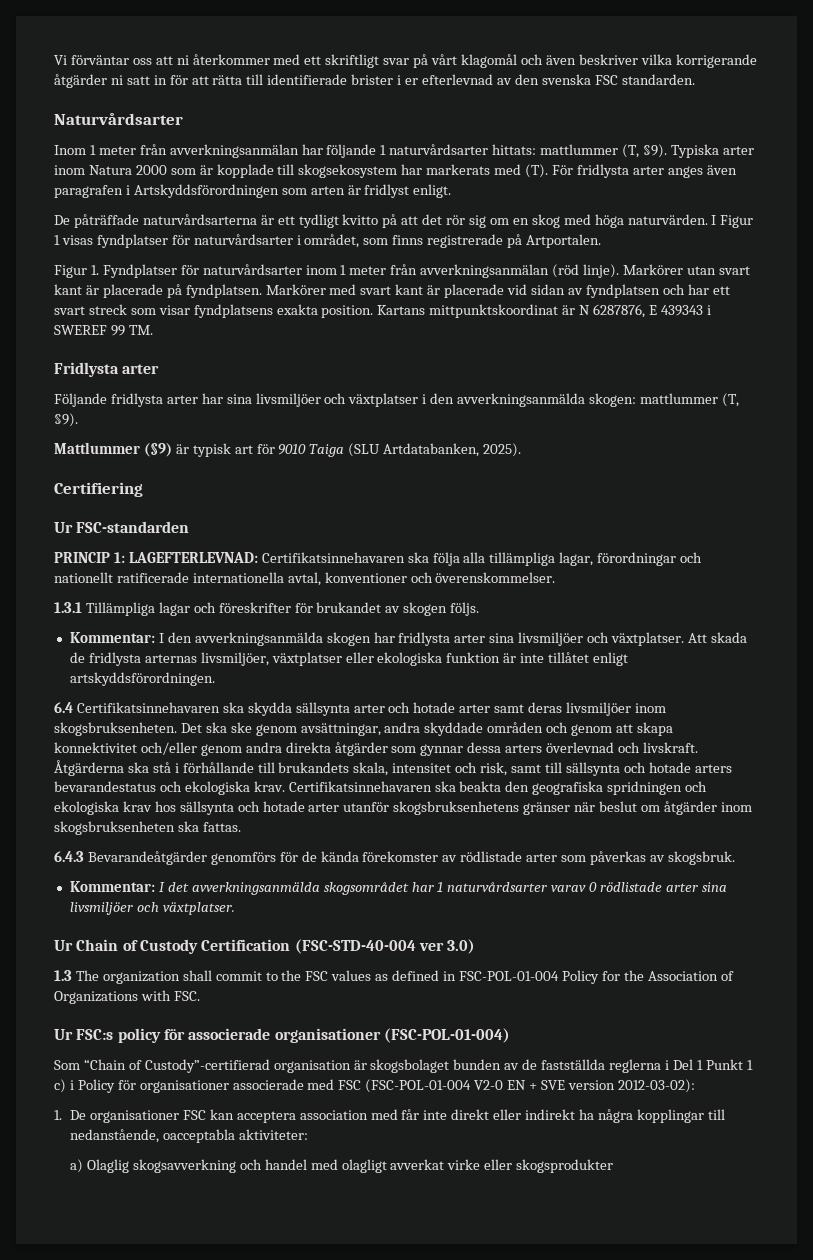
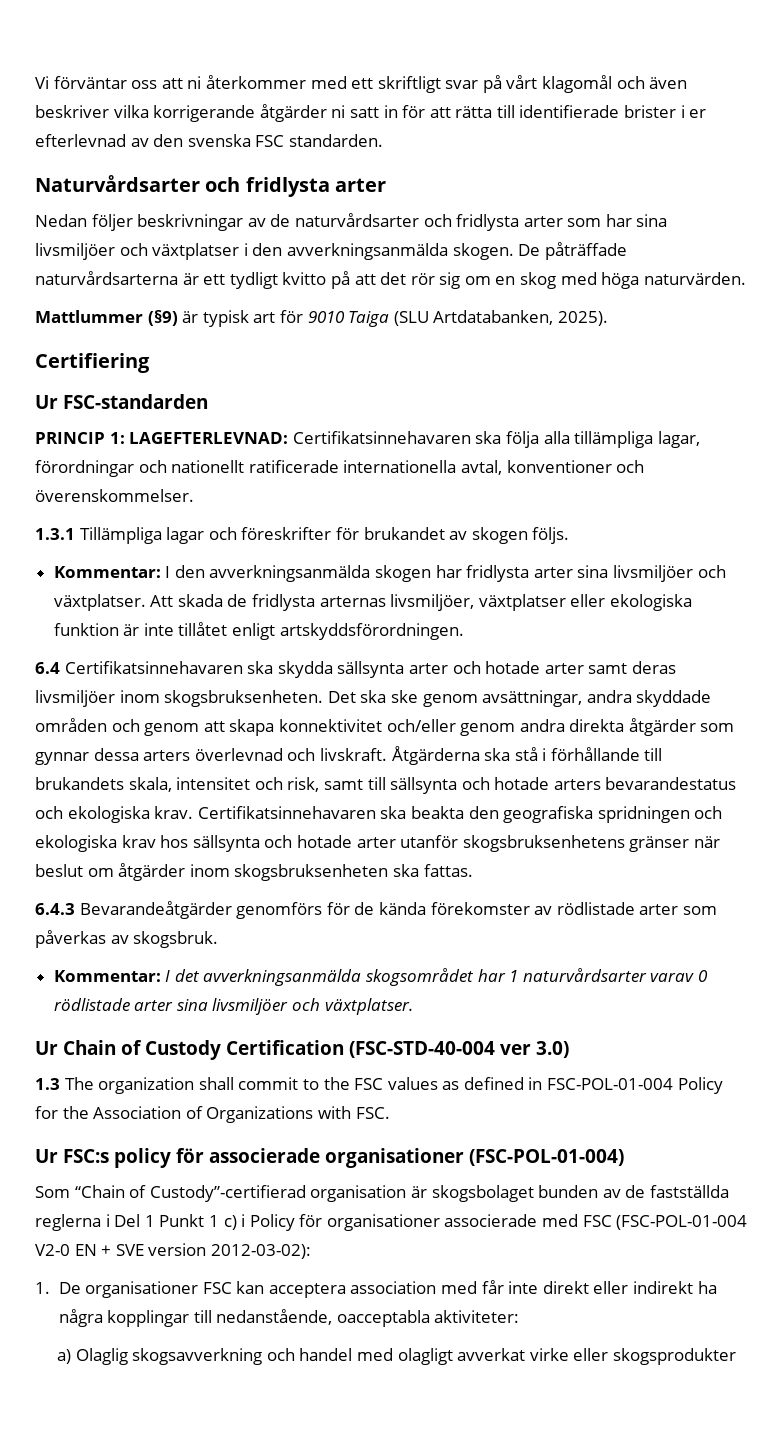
[54,144,754,158] [54,164,737,178] [54,184,452,198] // Inom 1 meter från avverkningsanmälan har följande 1 naturvårdsarter hittats: mattlummer (T, §9). Typiska arter inom Natura 2000 som är kopplade till skogsekosystem har markerats med (T). För fridlysta arter anges även paragrafen i Artskyddsförordningen som arten är fridlyst enligt. // -> [205,177,386,197] [35,213,668,231] [35,243,514,260] och fridlysta arter // Nedan följer beskrivningar av de naturvårdsarter och fridlysta arter som har sina livsmiljöer och växtplatser i den avverkningsanmälda skogen.
[711,215,754,228] [54,234,602,248] [54,264,750,278] [54,284,730,298] [54,304,711,318] [54,325,153,336] [54,362,160,377] [54,393,739,407] [54,413,78,427] I Figur 1 visas fyndplatser för naturvårdsarter i området, som finns registrerade på Artportalen. // Figur 1. Fyndplatser för naturvårdsarter inom 1 meter från avverkningsanmälan (röd linje). Markörer utan svart kant är placerade på fyndplatsen. Markörer med svart kant är placerade vid sidan av fyndplatsen och har ett svart streck som visar fyndplatsens exakta position. Kartans mittpunktskoordinat är N 6287876, E 439343 i SWEREF 99 TM. // Fridlysta arter // Följande fridlysta arter har sina livsmiljöer och växtplatser i den avverkningsanmälda skogen: mattlummer (T, §9). -> (746, 278) none

